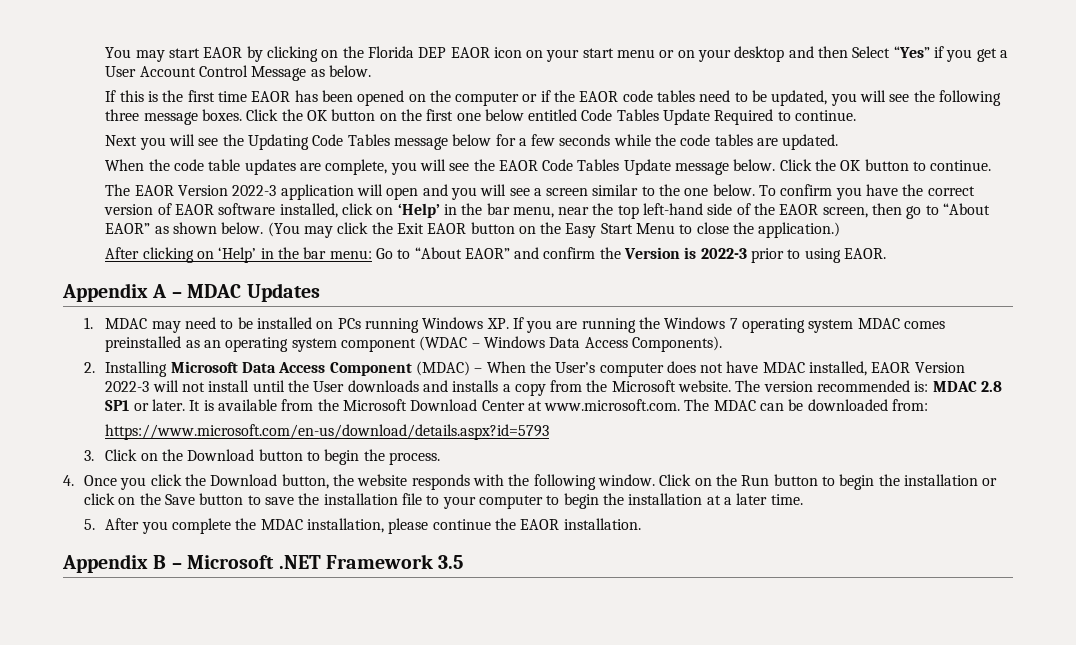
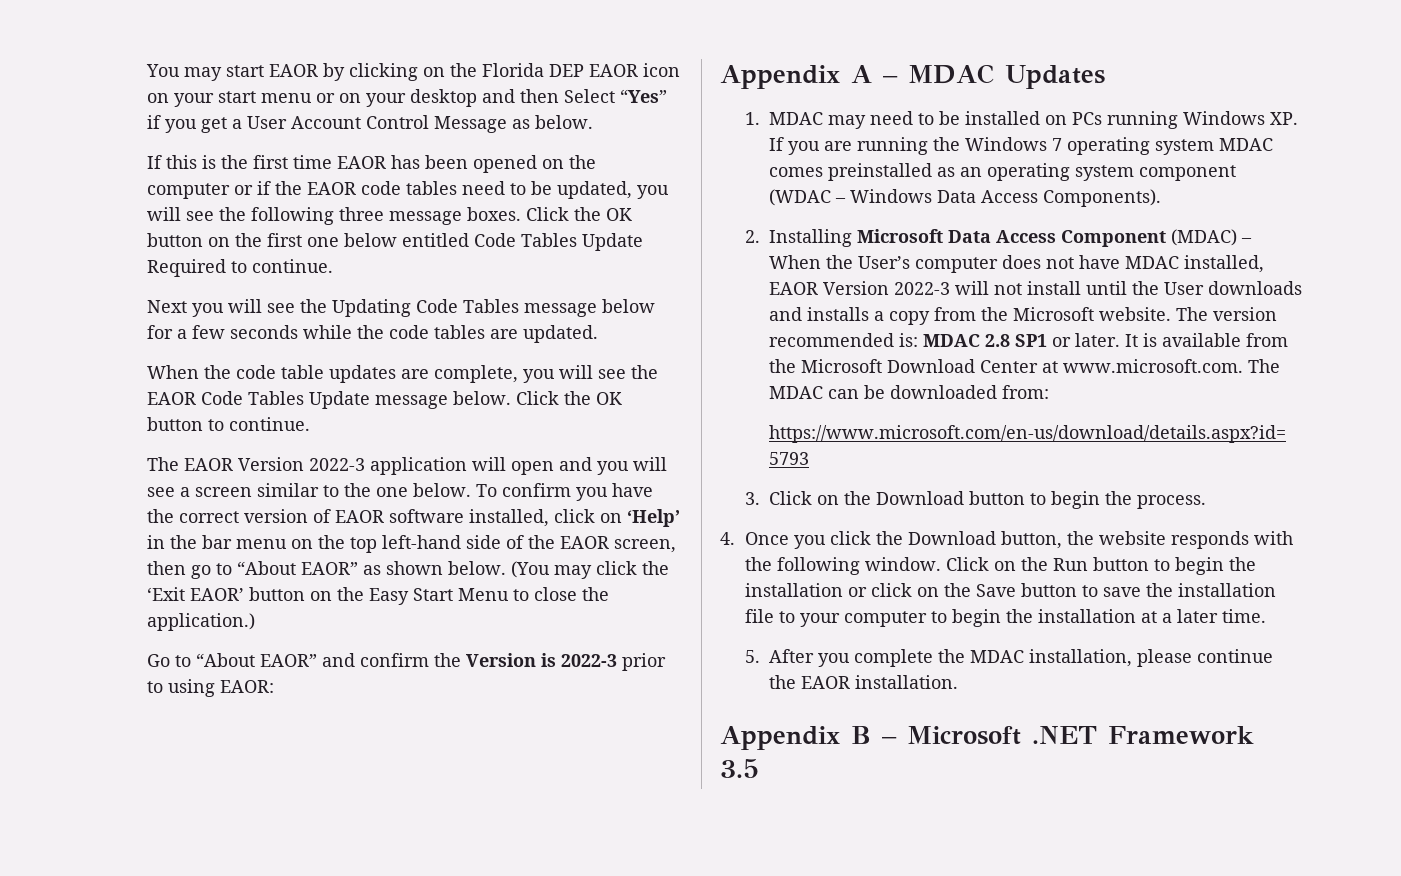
[512,206,590,218] menu, near -> [236,539,314,549] menu on
[396,223,467,234] Exit EAOR -> [147,587,245,601] ‘Exit EAOR’
[105,247,372,263] After clicking on ‘Help’ in the bar menu: -> (256, 622) none
[844,248,887,259] EAOR. -> [220,680,275,693] EAOR:

